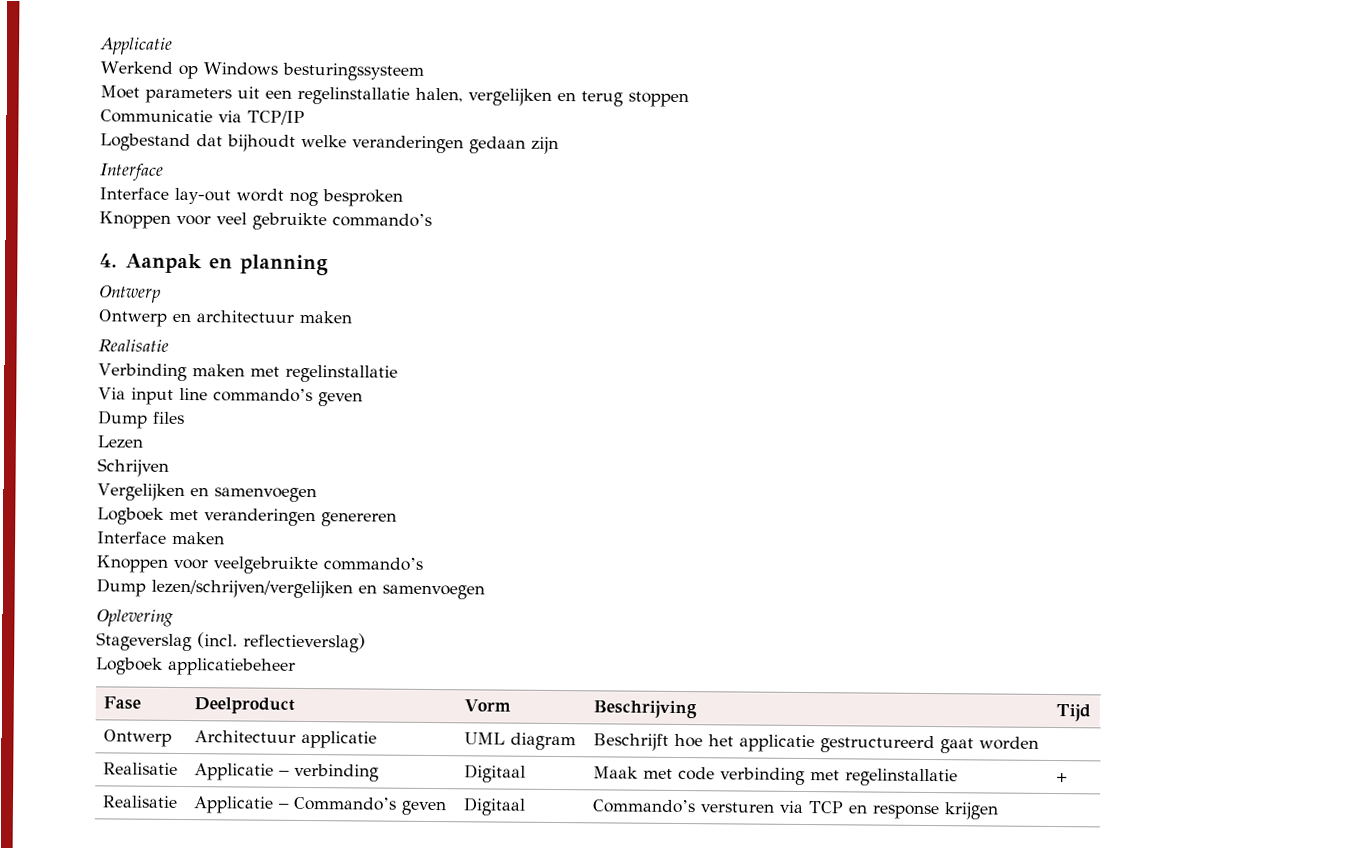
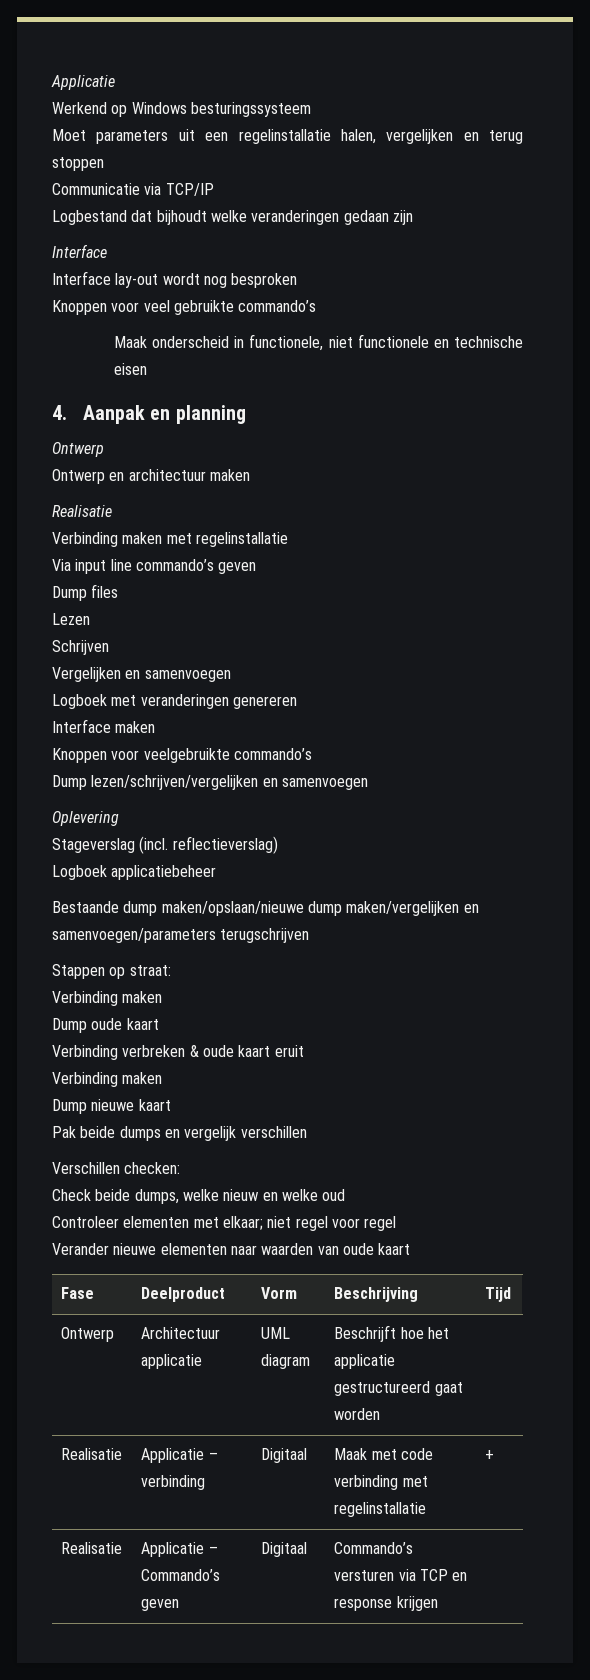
(432, 220) none -> [113,334,523,351] [113,363,147,375] // Maak onderscheid in functionele, niet functionele en technische eisen
(296, 666) none -> [52,901,479,916] [52,928,310,943] [52,964,171,979] [52,991,163,1006] [52,1018,159,1033] [52,1045,304,1060] [52,1072,163,1087] [52,1099,171,1114] [52,1126,307,1141] [52,1162,181,1174] [52,1189,346,1204] [52,1216,397,1231] [52,1243,411,1255] // Bestaande dump maken/opslaan/nieuwe dump maken/vergelijken en samenvoegen/parameters terugschrijven // Stappen op straat: // Verbinding maken // Dump oude kaart // Verbinding verbreken & oude kaart eruit // Verbinding maken // Dump nieuwe kaart // Pak beide dumps en vergelijk verschillen // Verschillen checken: // Check beide dumps, welke nieuw en welke oud // Controleer elementen met elkaar; niet regel voor regel // Verander nieuwe elementen naar waarden van oude kaart

